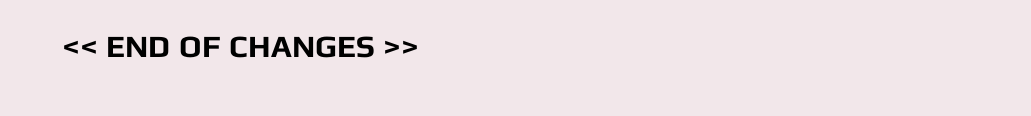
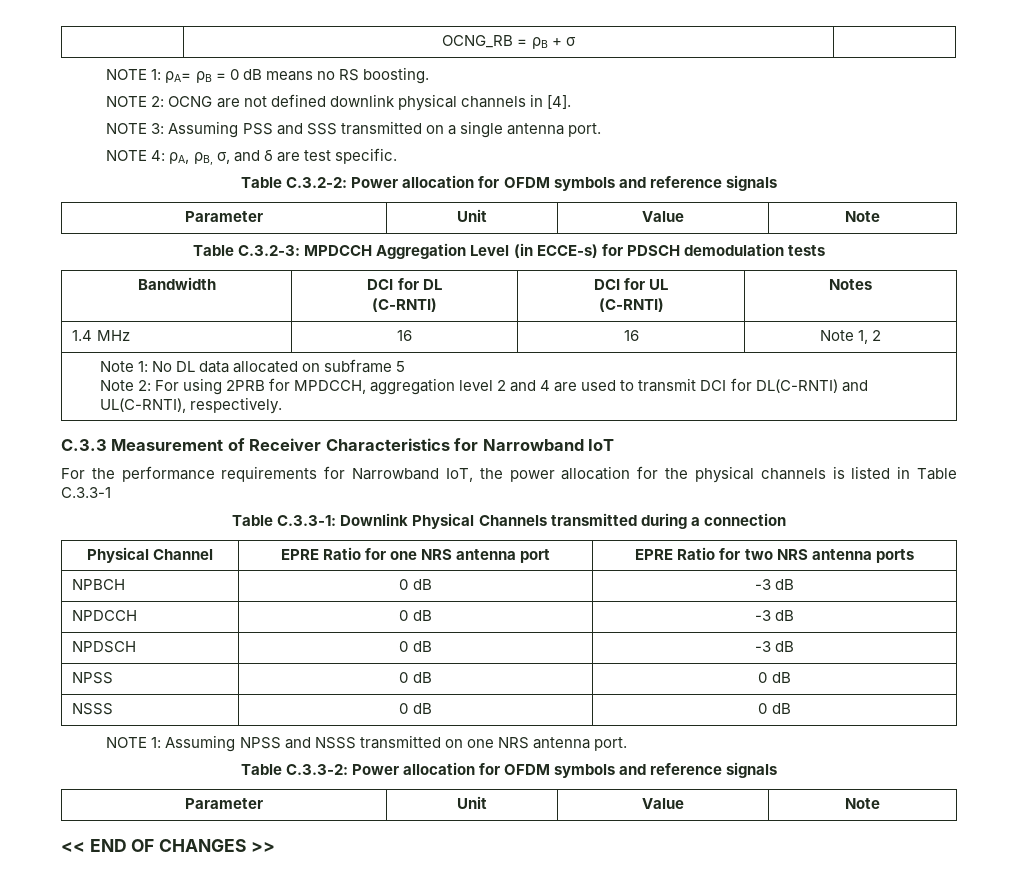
(62, 48) none -> [442,35,576,49] [106,67,429,84] [106,94,571,111] [106,121,601,138] [106,148,397,165] [241,175,777,191] [185,211,263,222] [457,209,487,222] [642,211,684,222] [845,211,880,222] [193,243,825,259] [137,277,216,290] [367,278,442,290] [372,298,437,312] [593,278,669,290] [598,298,664,312] [829,279,872,290] [72,330,130,341] [397,330,412,341] [623,330,639,341] [819,330,882,344] [99,359,406,373] [99,378,868,395] [99,397,282,414] [61,438,615,451] [61,466,958,483] [61,487,111,498] [232,513,786,529] [86,547,214,563] [280,547,551,563] [635,547,914,563] [72,579,126,590] [399,579,432,590] [754,579,795,590] [72,610,138,621] [399,610,432,621] [754,610,795,621] [72,641,137,653] [399,641,432,652] [754,641,795,652] [72,672,114,684] [399,672,432,683] [758,672,791,683] [72,703,114,715] [399,703,432,714] [758,703,791,714] [106,735,627,752] [240,762,778,778] [185,798,263,809] [457,796,487,809] [642,798,684,809] [845,798,880,809] | OCNG_RB = ρB + σ | // NOTE 1: ρA= ρB = 0 dB means no RS boosting. // NOTE 2: OCNG are not defined downlink physical channels in [4]. // NOTE 3: Assuming PSS and SSS transmitted on a single antenna port. // NOTE 4: ρA, ρB, σ, and δ are test specific. // Table C.3.2-2: Power allocation for OFDM symbols and reference signals // Parameter | Unit | Value | Note // Table C.3.2-3: MPDCCH Aggregation Level (in ECCE-s) for PDSCH demodulation tests // Bandwidth | DCI for DL // (C-RNTI) | DCI for UL // (C-RNTI) | Notes // 1.4 MHz | 16 | 16 | Note 1, 2 // Note 1: No DL data allocated on subframe 5 // Note 2: For using 2PRB for MPDCCH, aggregation level 2 and 4 are used to transmit DCI for DL(C-RNTI) and UL(C-RNTI), respectively. // C.3.3 Measurement of Receiver Characteristics for Narrowband IoT // For the performance requirements for Narrowband IoT, the power allocation for the physical channels is listed in Table C.3.3-1 // Table C.3.3-1: Downlink Physical Channels transmitted during a connection // Physical Channel | EPRE Ratio for one NRS antenna port | EPRE Ratio for two NRS antenna ports // NPBCH | 0 dB | -3 dB // NPDCCH | 0 dB | -3 dB // NPDSCH | 0 dB | -3 dB // NPSS | 0 dB | 0 dB // NSSS | 0 dB | 0 dB // NOTE 1: Assuming NPSS and NSSS transmitted on one NRS antenna port. // Table C.3.3-2: Power allocation for OFDM symbols and reference signals // Parameter | Unit | Value | Note //

